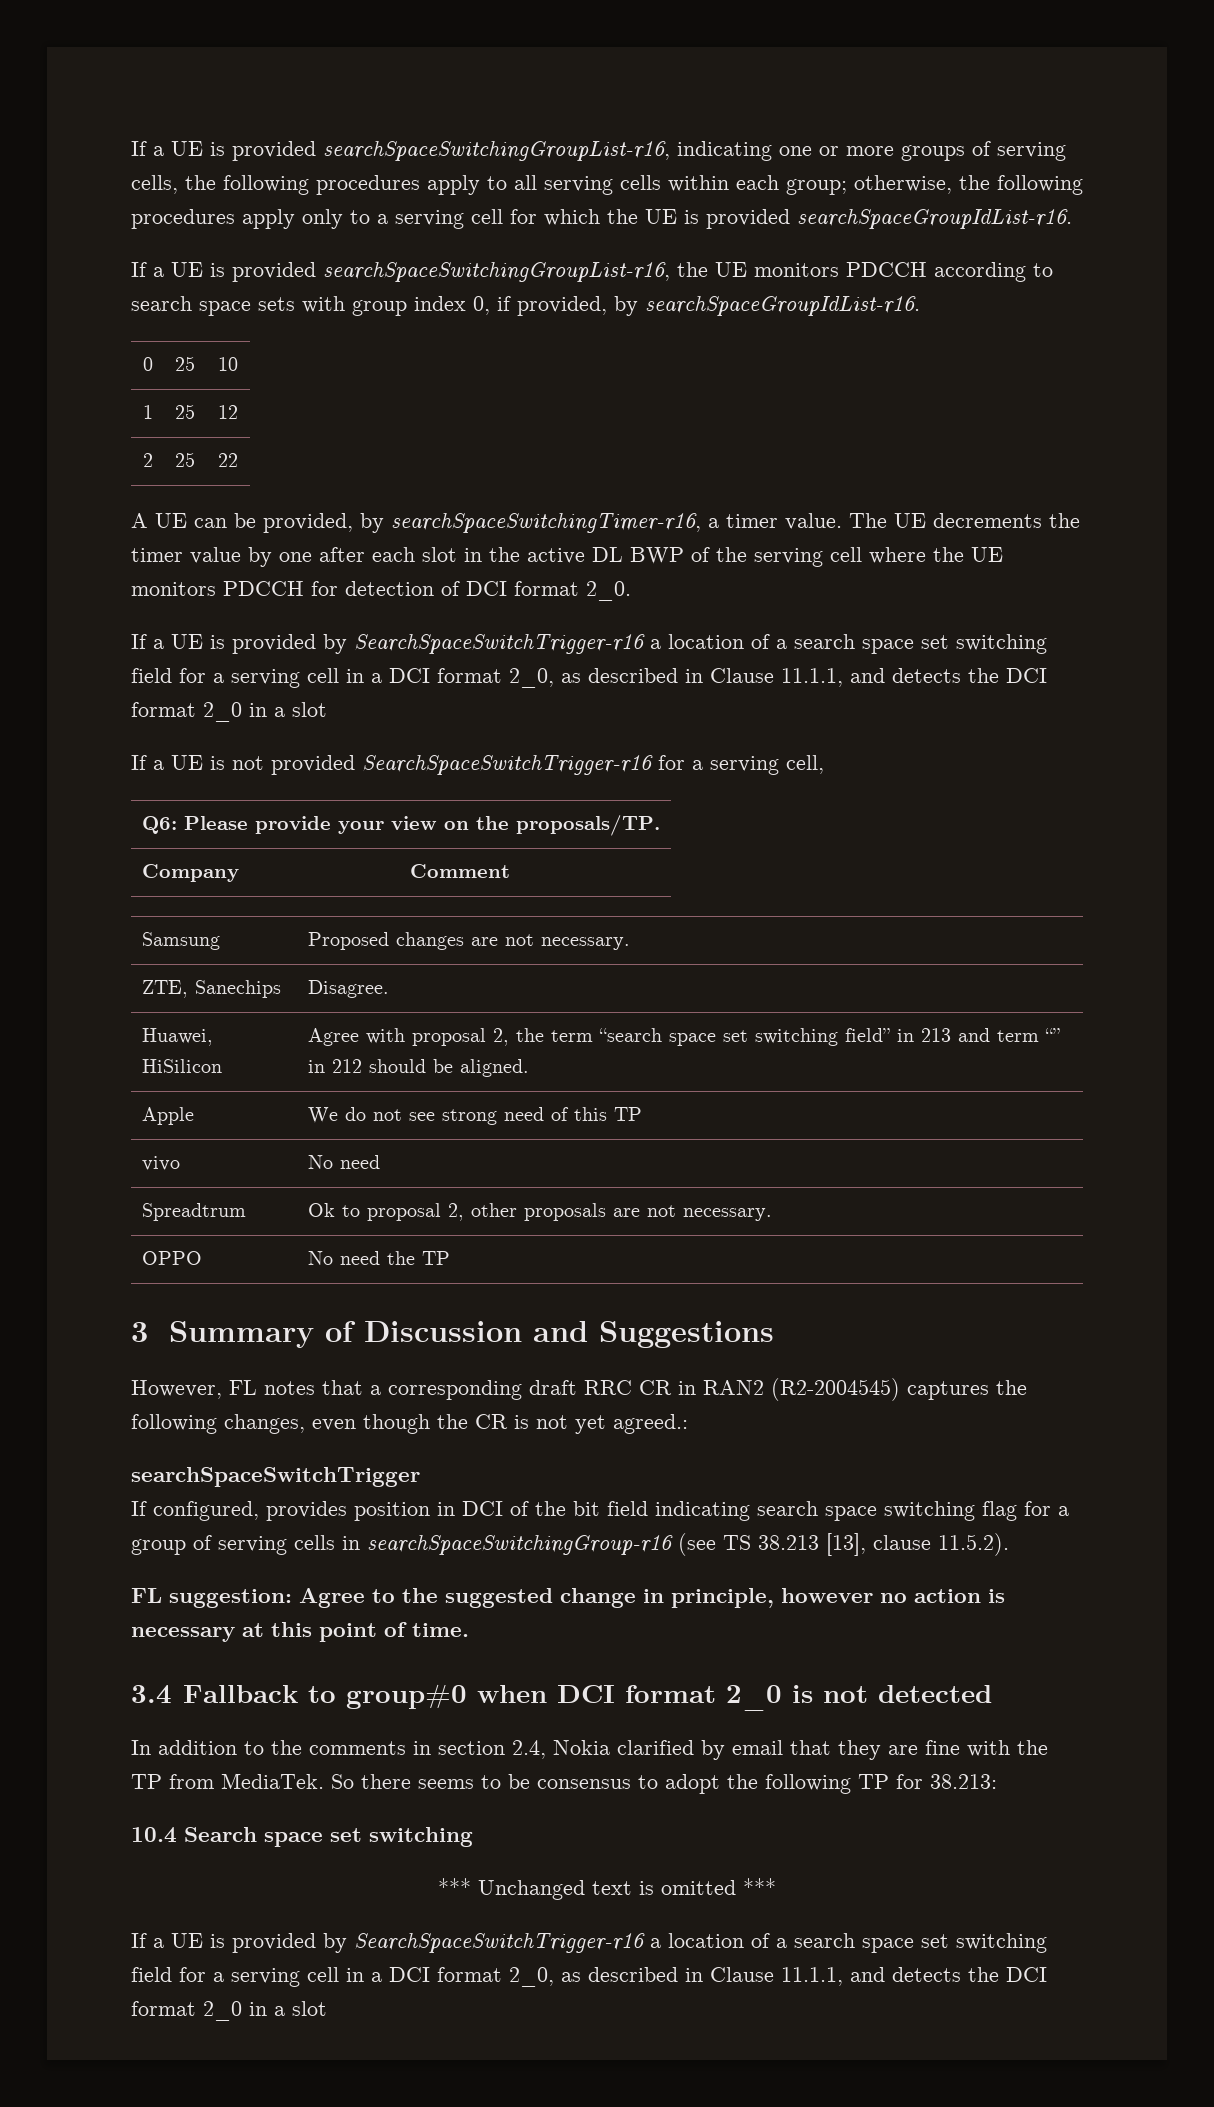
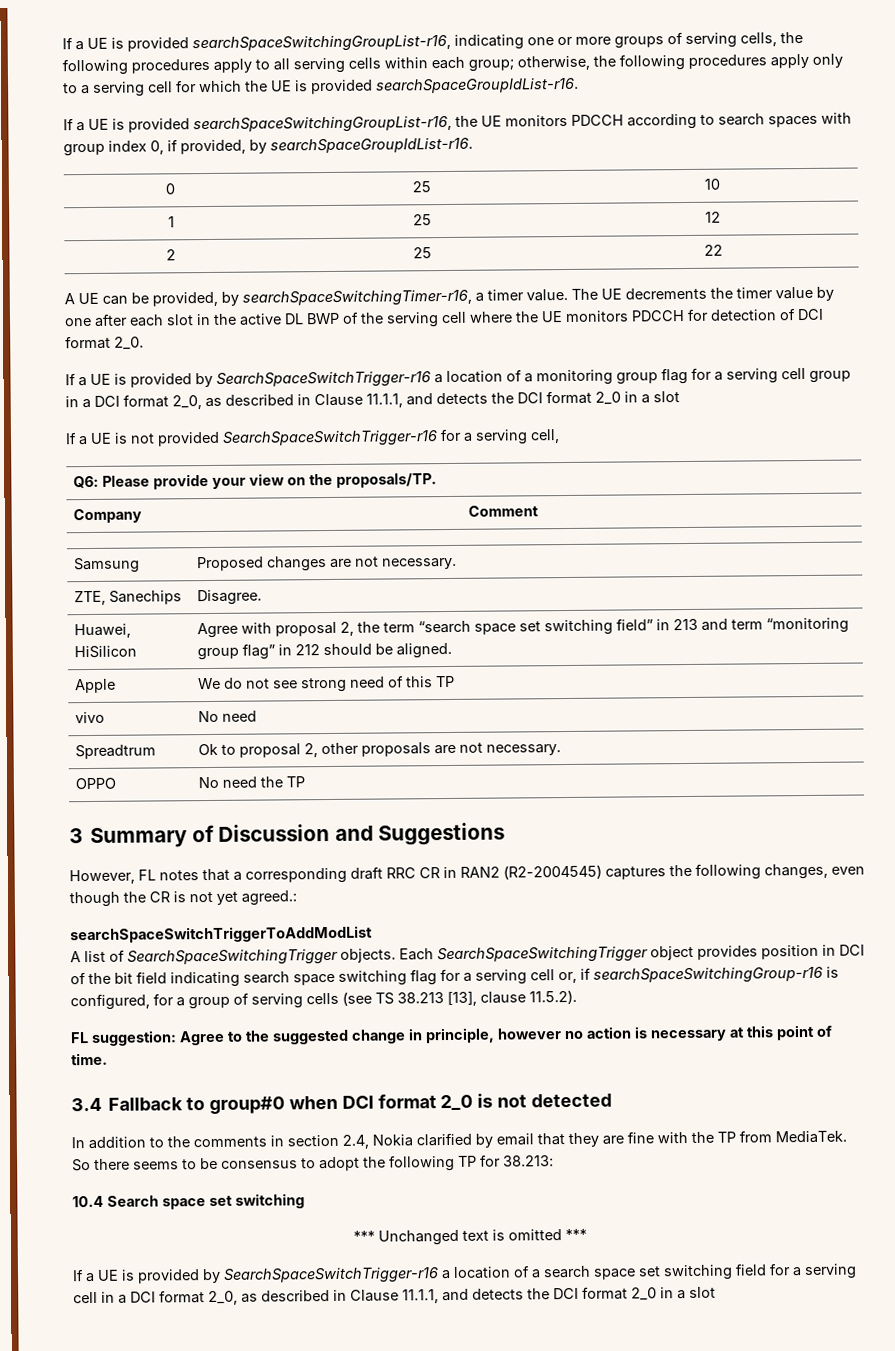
[199,297,295,316] space sets -> [768,115,818,128] spaces
[794,634,1047,654] [131,668,339,688] search space set switching field for a serving cell -> [536,367,851,386] monitoring group flag for a serving cell group
[1044,1028,1060,1042] “” -> [766,617,850,634] [197,643,276,661] “monitoring group flag”
[131,1467,420,1487] [131,1501,259,1521] searchSpaceSwitchTrigger // If configured, -> [70,925,373,944] [70,945,694,966] searchSpaceSwitchTriggerToAddModList // A list of SearchSpaceSwitchingTrigger objects. Each SearchSpaceSwitchingTrigger object
(1069, 1511) none -> [475,966,839,985] [70,993,185,1011] serving cell or, if searchSpaceSwitchingGroup-r16 is configured, for a
[342,1535,673,1555] in searchSpaceSwitchingGroup-r16 -> (339, 998) none

